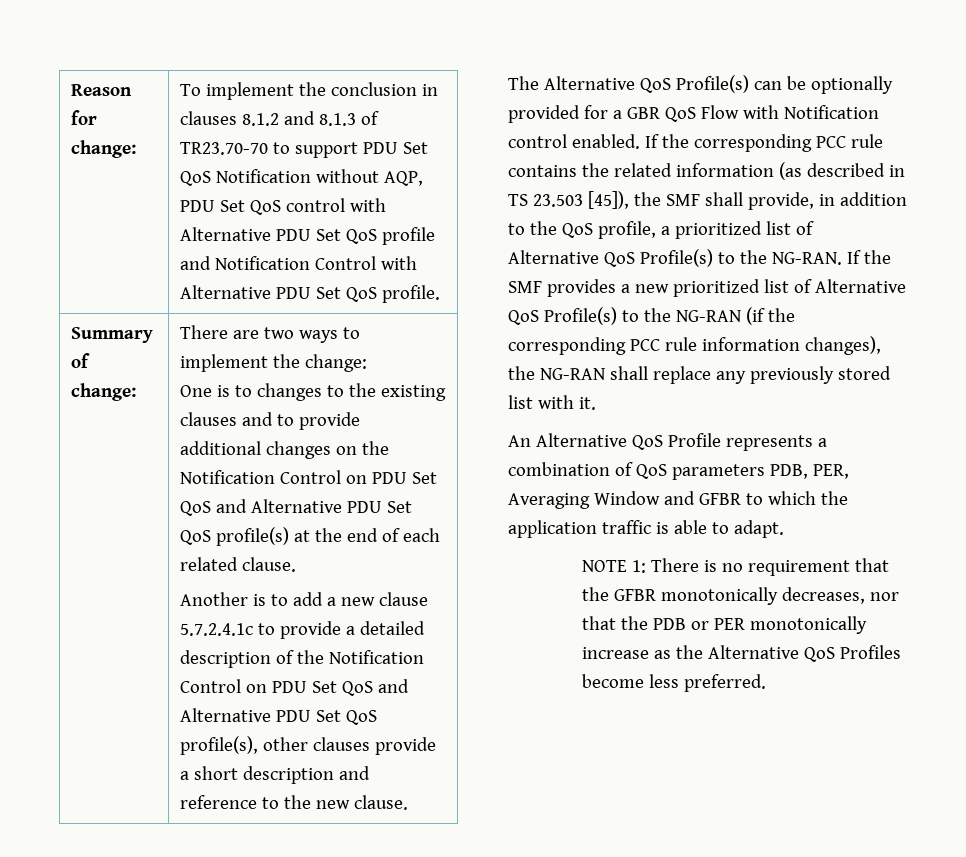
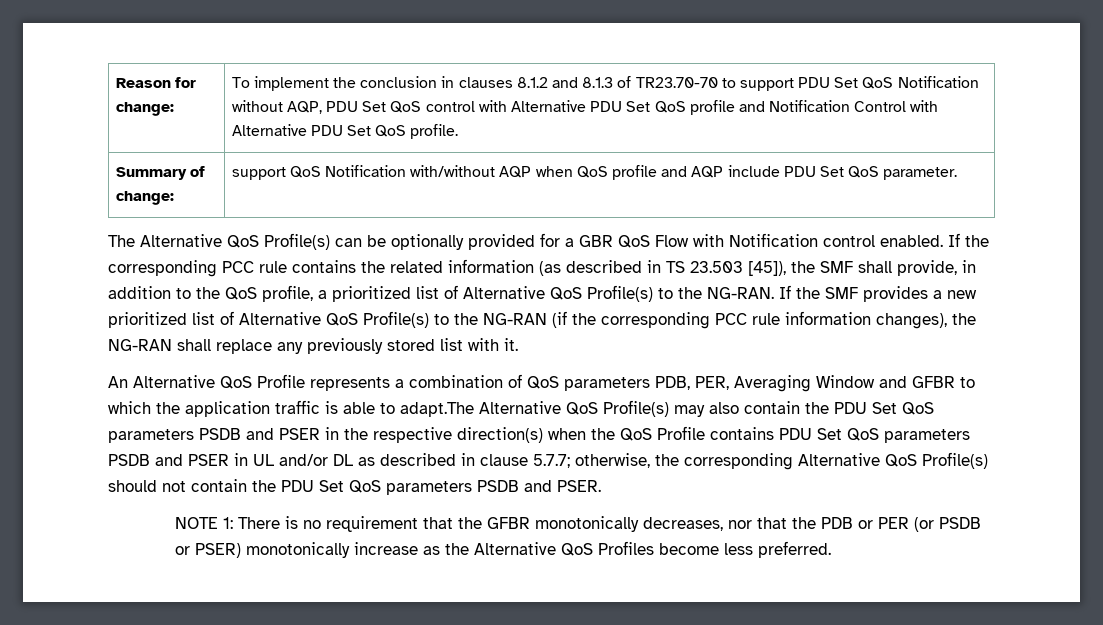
[180,325,361,343] [180,354,368,372] [180,383,447,401] [180,412,361,430] [180,441,390,459] [180,470,438,484] [180,499,413,516] [180,527,441,546] [180,557,297,572] [180,592,429,606] [180,621,426,639] [180,650,425,668] [180,679,410,696] [180,708,378,725] [180,736,437,755] [180,766,371,784] [180,795,409,810] There are two ways to implement the change: // One is to changes to the existing clauses and to provide additional changes on the Notification Control on PDU Set QoS and Alternative PDU Set QoS profile(s) at the end of each related clause. // Another is to add a new clause 5.7.2.4.1c to provide a detailed description of the Notification Control on PDU Set QoS and Alternative PDU Set QoS profile(s), other clauses provide a short description and reference to the new clause. -> [231,165,958,180] support QoS Notification with/without AQP when QoS profile and AQP include PDU Set QoS parameter.
[733,520,784,538] adapt. -> [400,400,934,417] [108,426,970,443] [108,452,988,470] [108,479,601,495] adapt.The Alternative QoS Profile(s) may also contain the PDU Set QoS parameters PSDB and PSER in the respective direction(s) when the QoS Profile contains PDU Set QoS parameters PSDB and PSER in UL and/or DL as described in clause 5.7.7; otherwise, the corresponding Alternative QoS Profile(s) should not contain the PDU Set QoS parameters PSDB and PSER.
(745, 624) none -> [914,517,982,532] [175,543,242,558] (or PSDB or PSER)

